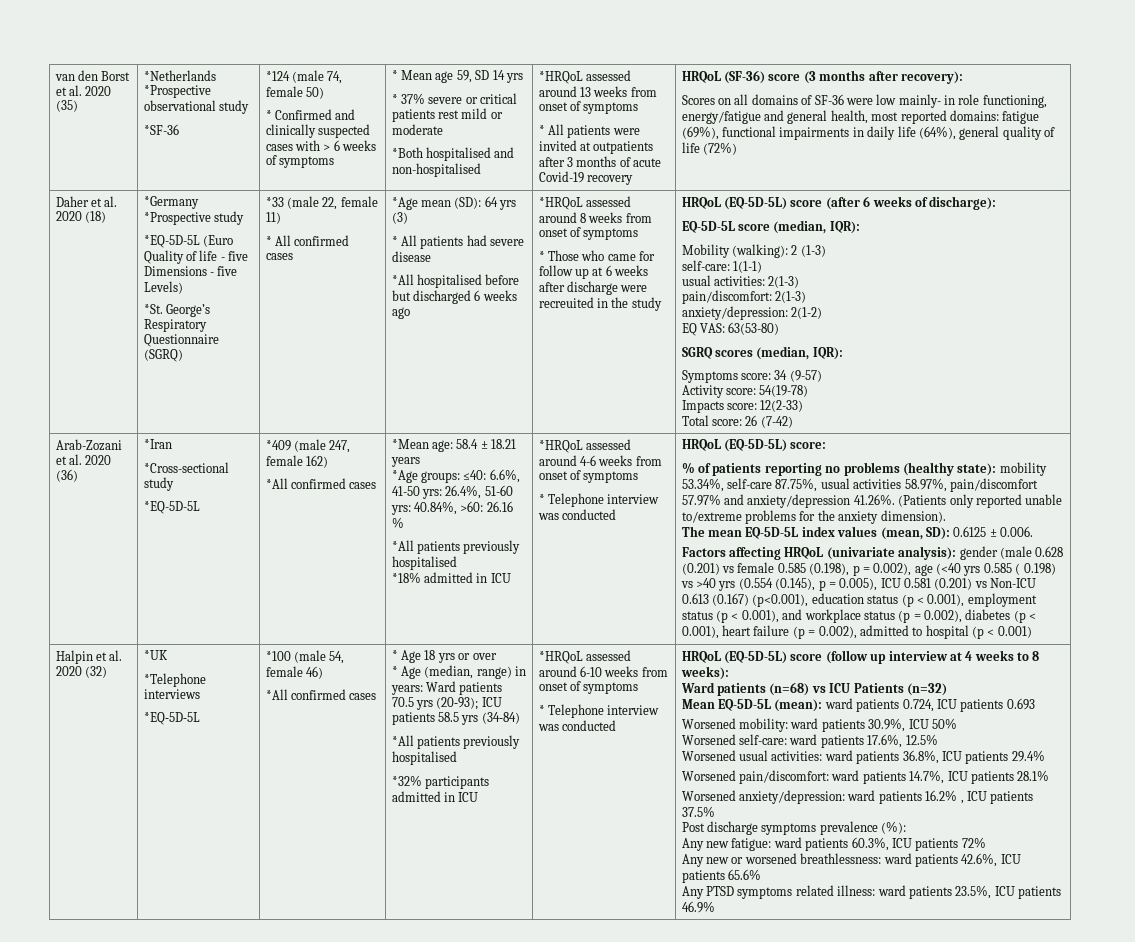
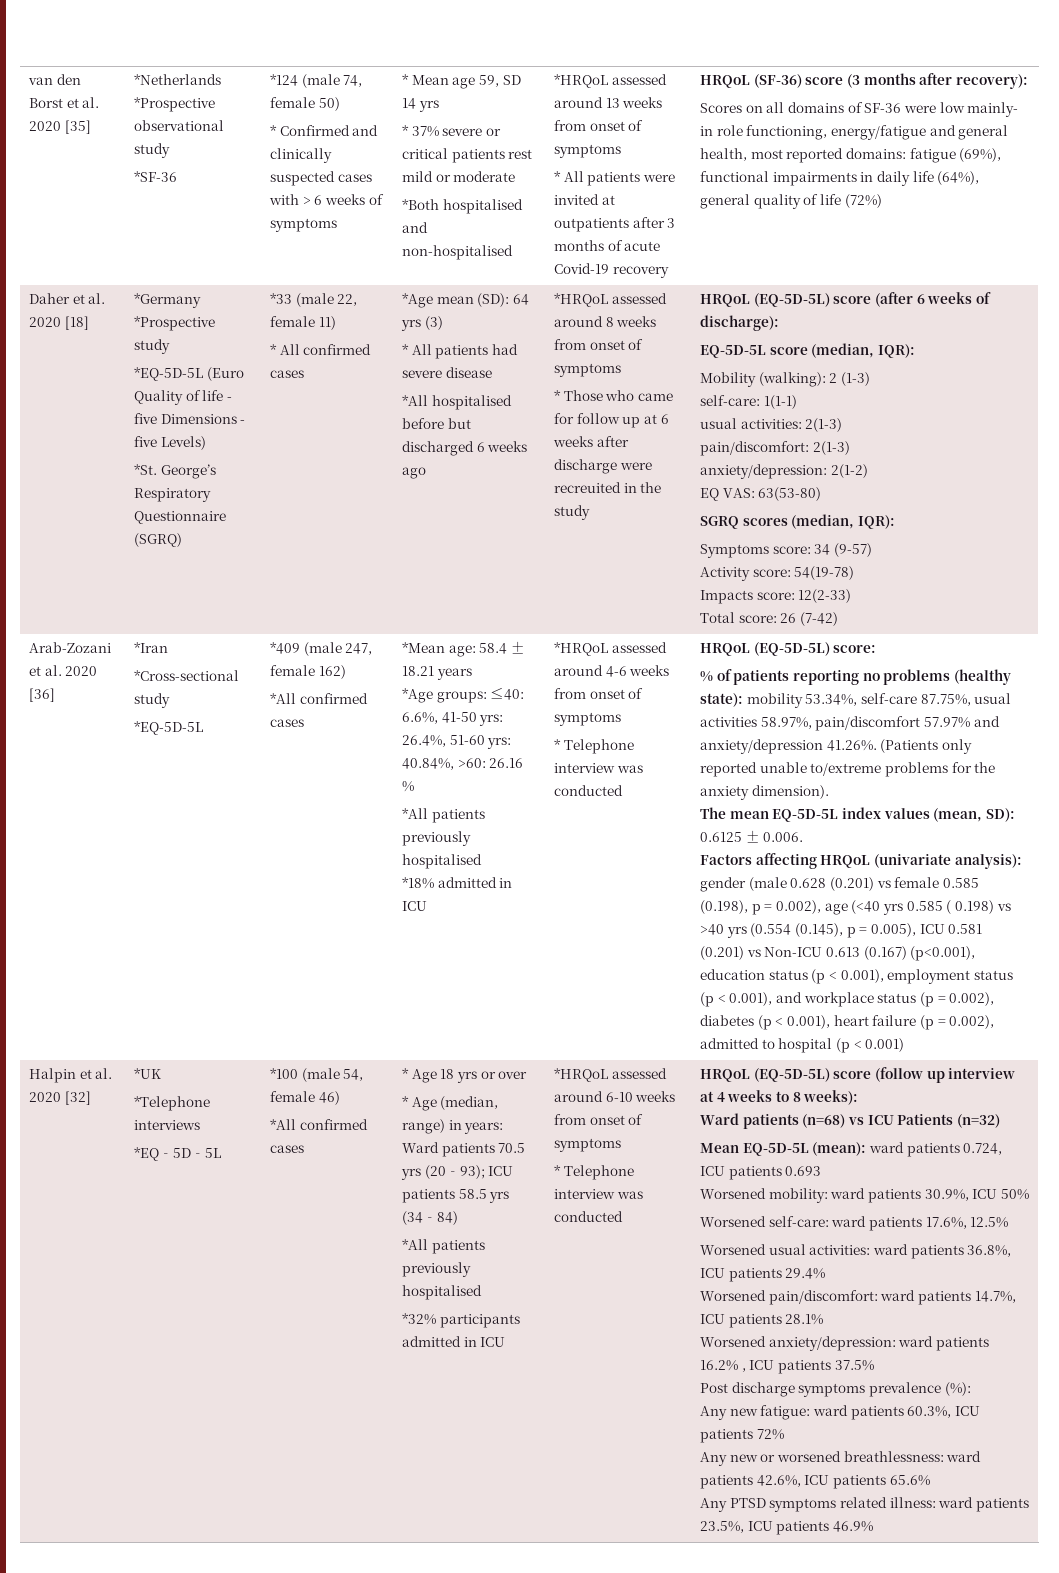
[55,100,78,112] (35) -> [64,120,91,134] [35]
[85,211,107,223] (18) -> [64,316,89,330] [18]
[55,469,78,482] (36) -> [29,688,56,702] [36]
[85,666,108,678] (32) -> [64,1091,91,1105] [32]

